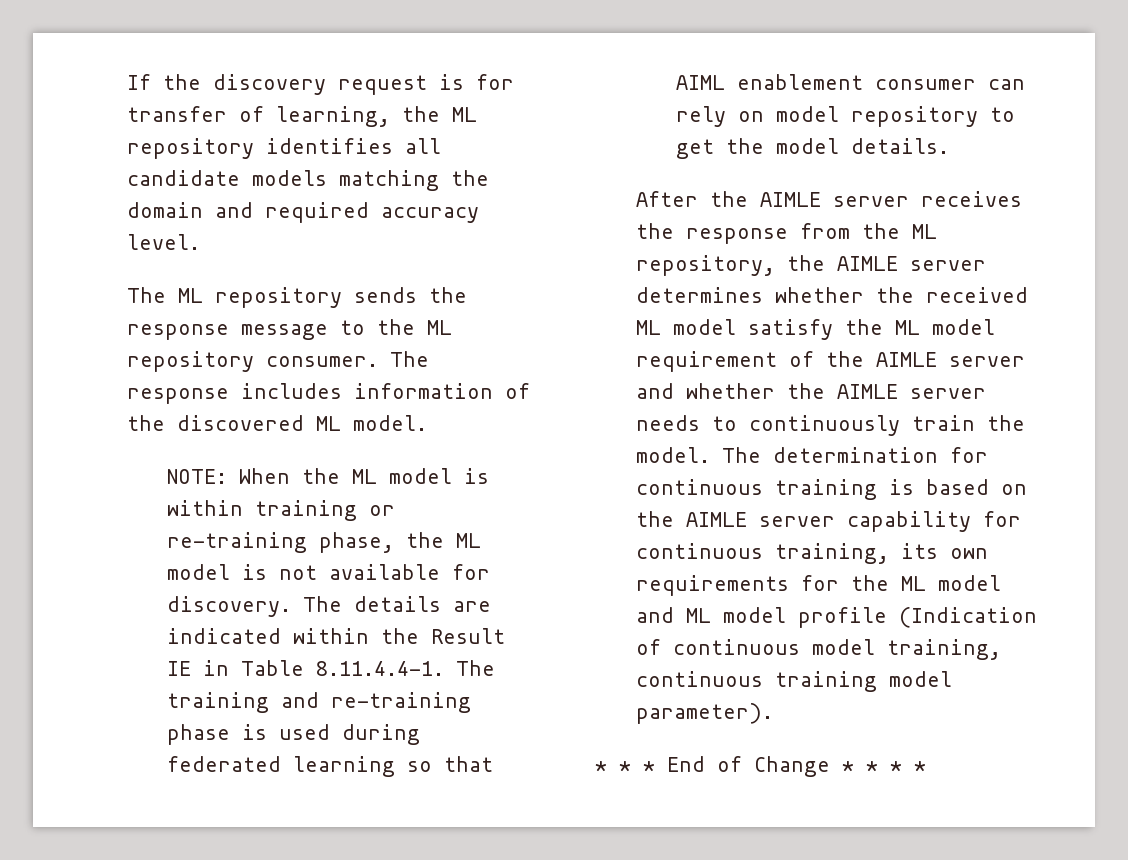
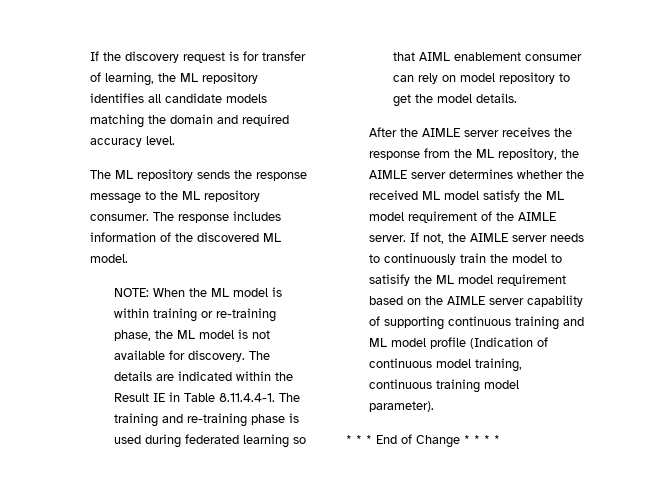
[948,356,1025,367] [635,383,775,399] server and whether -> [369,232,445,244] server. If not,
[635,447,988,463] [635,479,914,500] model. The determination for continuous training is -> [512,254,563,263] [369,274,567,286] model to satisify the ML model requirement
[982,511,1021,527] [635,543,988,564] [635,575,1001,596] for continuous training, its own requirements for the ML model -> [369,316,560,330] of supporting continuous training

